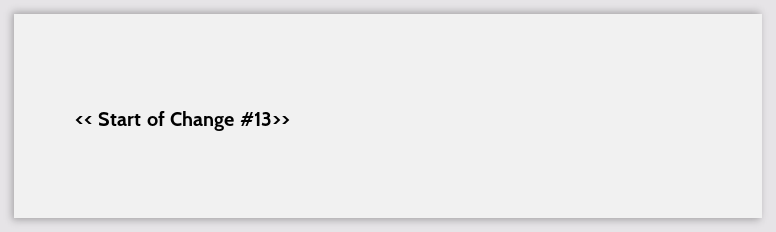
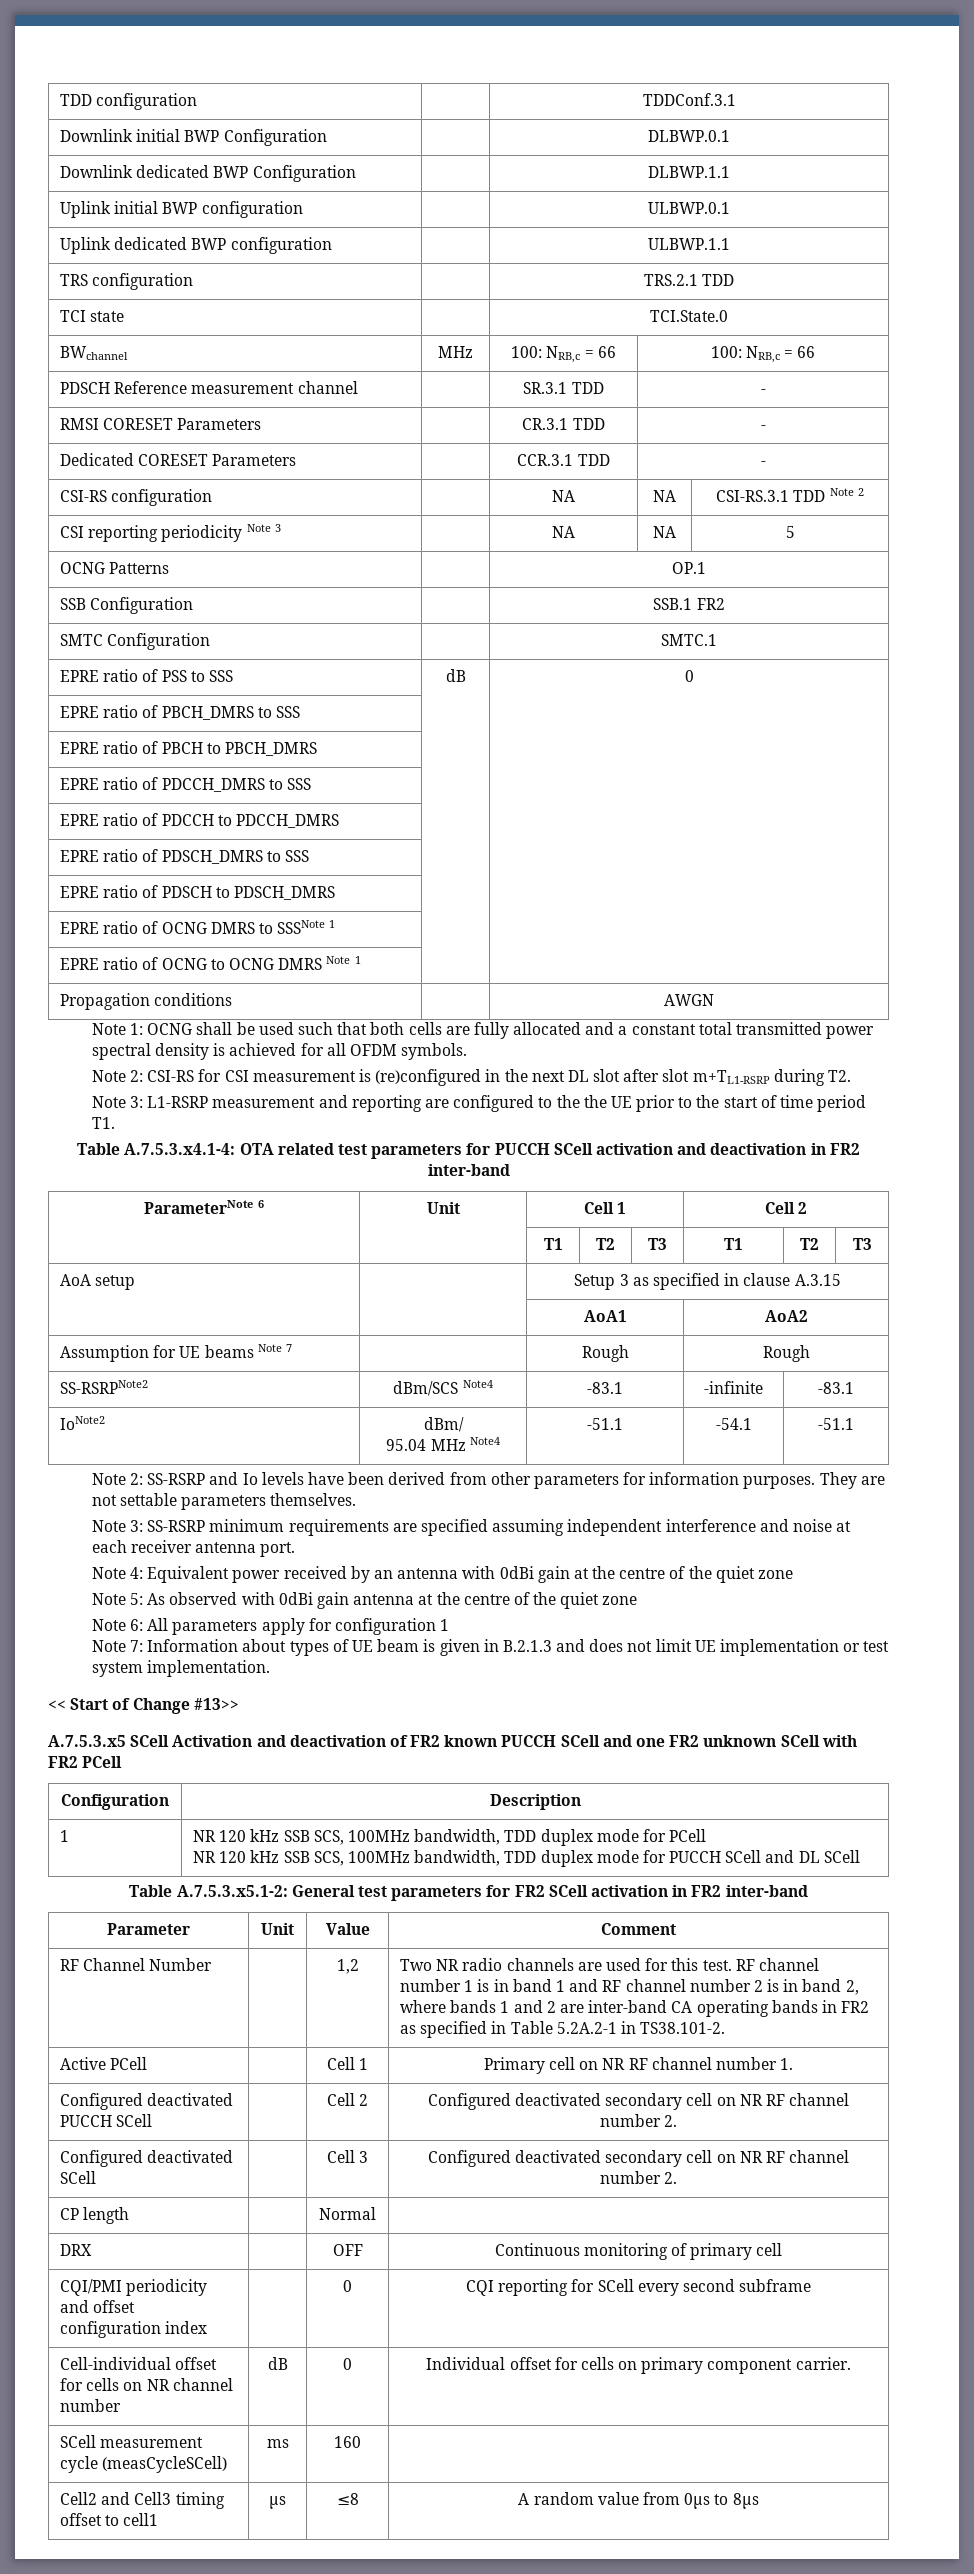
(75, 121) none -> [60,93,198,110] [642,93,736,106] [60,129,327,146] [648,130,730,142] [60,165,356,182] [648,166,730,178] [60,201,303,218] [648,202,730,214] [60,237,332,254] [648,238,730,250] [60,273,194,290] [643,274,735,286] [60,310,125,322] [650,310,728,322] [60,346,129,360] [438,346,473,358] [511,346,616,363] [710,346,816,363] [60,381,358,394] [523,382,604,394] [760,389,766,394] [60,418,262,430] [522,418,605,430] [760,425,766,430] [60,453,297,466] [517,454,610,466] [760,461,766,466] [60,489,213,506] [552,490,575,502] [653,490,676,502] [716,488,864,502] [60,524,281,542] [552,526,575,538] [653,526,676,538] [785,526,795,538] [60,562,170,574] [672,562,706,574] [60,597,194,614] [653,598,725,610] [60,633,211,650] [661,634,717,646] [60,669,234,682] [445,669,466,682] [684,670,694,682] [60,705,301,720] [60,741,318,756] [60,777,312,792] [60,813,340,828] [60,849,310,864] [60,885,336,900] [60,920,336,934] [60,956,361,970] [60,993,233,1010] [664,994,714,1006] [91,1022,875,1039] [91,1043,468,1060] [91,1069,852,1086] [91,1095,867,1112] [91,1117,115,1129] [77,1143,860,1159] [427,1164,510,1176] [144,1200,264,1214] [426,1202,460,1214] [583,1202,627,1214] [764,1202,808,1214] [543,1238,563,1250] [596,1238,615,1250] [648,1238,667,1250] [724,1238,743,1250] [800,1238,819,1250] [852,1238,872,1250] [60,1274,136,1290] [574,1273,841,1290] [583,1310,627,1322] [764,1310,808,1322] [60,1344,293,1362] [581,1345,629,1362] [762,1345,810,1362] [60,1380,149,1394] [393,1380,493,1396] [587,1382,623,1394] [704,1381,763,1394] [818,1382,854,1394] [60,1416,106,1430] [423,1417,464,1432] [386,1437,500,1451] [587,1418,623,1430] [715,1418,752,1430] [818,1418,854,1430] [91,1472,885,1489] [91,1493,357,1510] [91,1519,852,1536] [91,1540,296,1557] [91,1566,794,1583] [91,1592,638,1609] [91,1618,450,1635] [91,1639,890,1656] [91,1660,271,1677] TDD configuration | | TDDConf.3.1 // Downlink initial BWP Configuration | | DLBWP.0.1 // Downlink dedicated BWP Configuration | | DLBWP.1.1 // Uplink initial BWP configuration | | ULBWP.0.1 // Uplink dedicated BWP configuration | | ULBWP.1.1 // TRS configuration | | TRS.2.1 TDD // TCI state | | TCI.State.0 // BWchannel | MHz | 100: NRB,c = 66 | 100: NRB,c = 66 // PDSCH Reference measurement channel | | SR.3.1 TDD | - // RMSI CORESET Parameters | | CR.3.1 TDD | - // Dedicated CORESET Parameters | | CCR.3.1 TDD | - // CSI-RS configuration | | NA | NA | CSI-RS.3.1 TDD Note 2 // CSI reporting periodicity Note 3 | | NA | NA | 5 // OCNG Patterns | | OP.1 // SSB Configuration | | SSB.1 FR2 // SMTC Configuration | | SMTC.1 // EPRE ratio of PSS to SSS | dB | 0 // EPRE ratio of PBCH_DMRS to SSS | | // EPRE ratio of PBCH to PBCH_DMRS | | // EPRE ratio of PDCCH_DMRS to SSS | | // EPRE ratio of PDCCH to PDCCH_DMRS | | // EPRE ratio of PDSCH_DMRS to SSS | | // EPRE ratio of PDSCH to PDSCH_DMRS | | // EPRE ratio of OCNG DMRS to SSSNote 1 | | // EPRE ratio of OCNG to OCNG DMRS Note 1 | | // Propagation conditions | | AWGN // Note 1: OCNG shall be used such that both cells are fully allocated and a constant total transmitted power spectral density is achieved for all OFDM symbols. // Note 2: CSI-RS for CSI measurement is (re)configured in the next DL slot after slot m+TL1-RSRP during T2. // Note 3: L1-RSRP measurement and reporting are configured to the the UE prior to the start of time period T1. // Table A.7.5.3.x4.1-4: OTA related test parameters for PUCCH SCell activation and deactivation in FR2 inter-band // ParameterNote 6 | Unit | Cell 1 | Cell 2 // | | T1 | T2 | T3 | T1 | T2 | T3 // AoA setup | | Setup 3 as specified in clause A.3.15 // | | AoA1 | AoA2 // Assumption for UE beams Note 7 | | Rough | Rough // SS-RSRPNote2 | dBm/SCS Note4 | -83.1 | -infinite | -83.1 // IoNote2 | dBm/ // 95.04 MHz Note4 | -51.1 | -54.1 | -51.1 // Note 2: SS-RSRP and Io levels have been derived from other parameters for information purposes. They are not settable parameters themselves. // Note 3: SS-RSRP minimum requirements are specified assuming independent interference and noise at each receiver antenna port. // Note 4: Equivalent power received by an antenna with 0dBi gain at the centre of the quiet zone // Note 5: As observed with 0dBi gain antenna at the centre of the quiet zone // Note 6: All parameters apply for configuration 1 // Note 7: Information about types of UE beam is given in B.2.1.3 and does not limit UE implementation or test system implementation. //
(290, 119) none -> [48,1735,857,1747] [48,1756,123,1768] [61,1794,169,1810] [489,1794,581,1810] [60,1830,70,1842] [193,1829,707,1846] [193,1850,860,1867] [129,1885,808,1901] [107,1923,190,1935] [261,1923,294,1935] [325,1923,370,1935] [601,1923,676,1935] [60,1958,213,1971] [336,1959,359,1974] [400,1958,819,1971] [400,1979,859,1995] [400,2000,870,2017] [400,2021,726,2038] [60,2057,148,2070] [326,2057,369,2070] [483,2057,794,2074] [60,2093,234,2110] [60,2114,153,2127] [326,2093,369,2106] [427,2093,850,2110] [599,2114,678,2127] [60,2150,234,2167] [60,2171,97,2184] [326,2150,369,2163] [427,2150,850,2167] [599,2171,678,2184] [60,2207,130,2224] [319,2207,376,2220] [60,2244,93,2256] [332,2244,363,2256] [494,2243,783,2260] [60,2279,208,2296] [60,2300,136,2313] [60,2321,208,2338] [343,2280,352,2292] [465,2279,812,2296] [60,2357,218,2370] [60,2378,233,2391] [60,2399,122,2412] [267,2357,288,2370] [343,2358,352,2370] [426,2357,851,2374] [60,2435,204,2448] [60,2456,228,2473] [266,2439,289,2448] [334,2436,361,2448] [60,2492,225,2509] [60,2513,159,2526] [269,2496,286,2509] [336,2493,359,2505] [518,2492,759,2509] // A.7.5.3.x5 SCell Activation and deactivation of FR2 known PUCCH SCell and one FR2 unknown SCell with FR2 PCell // Configuration | Description // 1 | NR 120 kHz SSB SCS, 100MHz bandwidth, TDD duplex mode for PCell // NR 120 kHz SSB SCS, 100MHz bandwidth, TDD duplex mode for PUCCH SCell and DL SCell // Table A.7.5.3.x5.1-2: General test parameters for FR2 SCell activation in FR2 inter-band // Parameter | Unit | Value | Comment // RF Channel Number | | 1,2 | Two NR radio channels are used for this test. RF channel number 1 is in band 1 and RF channel number 2 is in band 2, where bands 1 and 2 are inter-band CA operating bands in FR2 as specified in Table 5.2A.2-1 in TS38.101-2. // Active PCell | | Cell 1 | Primary cell on NR RF channel number 1. // Configured deactivated PUCCH SCell | | Cell 2 | Configured deactivated secondary cell on NR RF channel number 2. // Configured deactivated SCell | | Cell 3 | Configured deactivated secondary cell on NR RF channel number 2. // CP length | | Normal | // DRX | | OFF | Continuous monitoring of primary cell // CQI/PMI periodicity and offset configuration index | | 0 | CQI reporting for SCell every second subframe // Cell-individual offset for cells on NR channel number | dB | 0 | Individual offset for cells on primary component carrier. // SCell measurement cycle (measCycleSCell) | ms | 160 | // Cell2 and Cell3 timing offset to cell1 | μs | ≤8 | A random value from 0μs to 8μs

